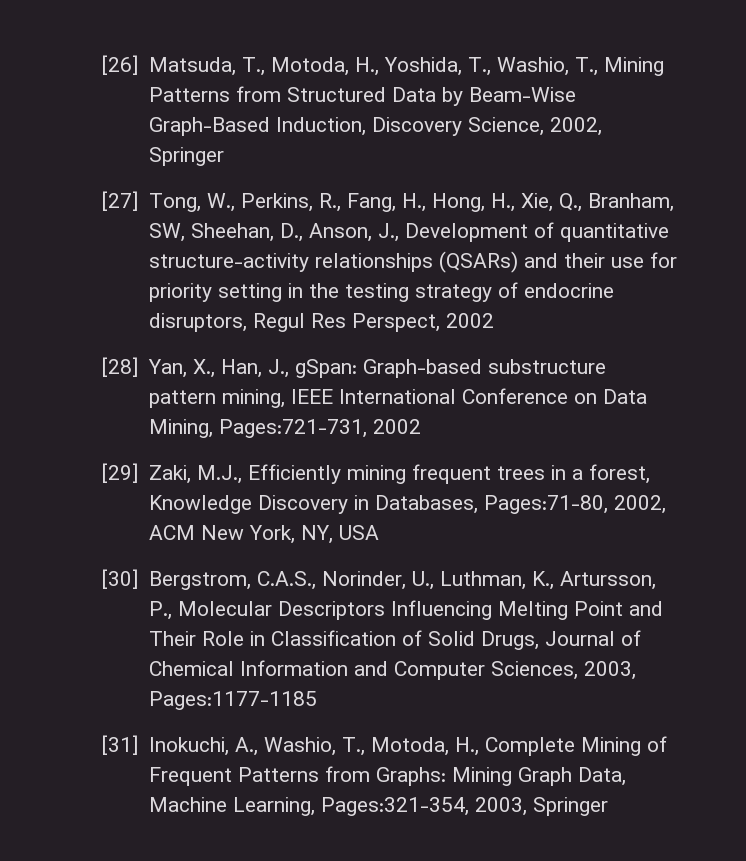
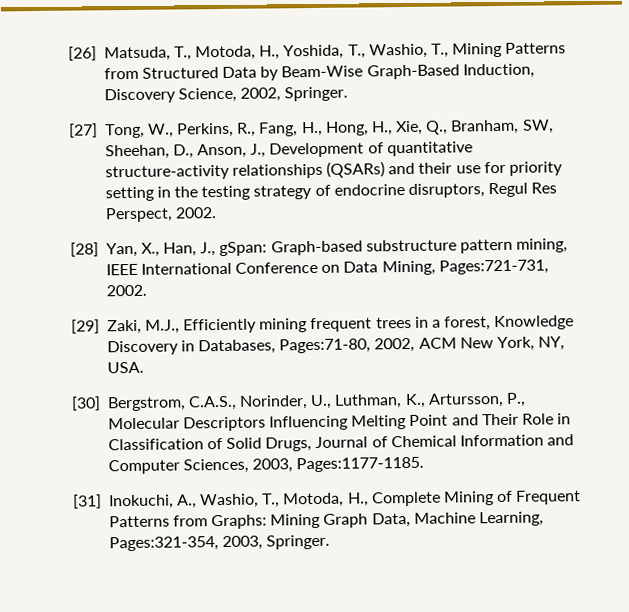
[149,147,225,166] Springer -> [284,86,349,102] Springer.
[446,313,495,328] 2002 -> [174,207,217,219] 2002.
[373,419,422,434] 2002 -> [105,284,147,297] 2002.
[339,525,380,540] USA -> [106,361,144,374] USA.
[149,691,318,710] Pages:1177-1185 -> [296,456,425,473] Pages:1177-1185.
[533,797,609,816] Springer -> [265,534,330,550] Springer.

